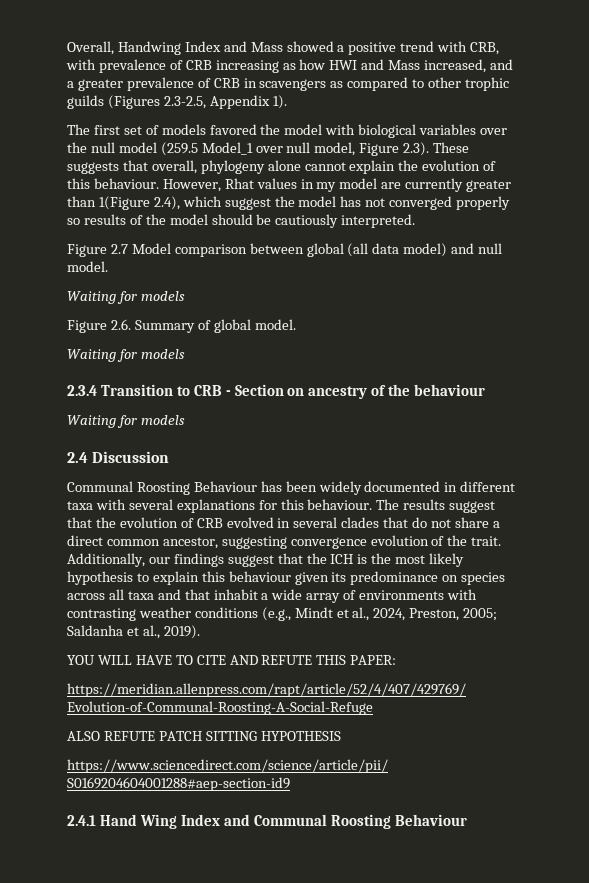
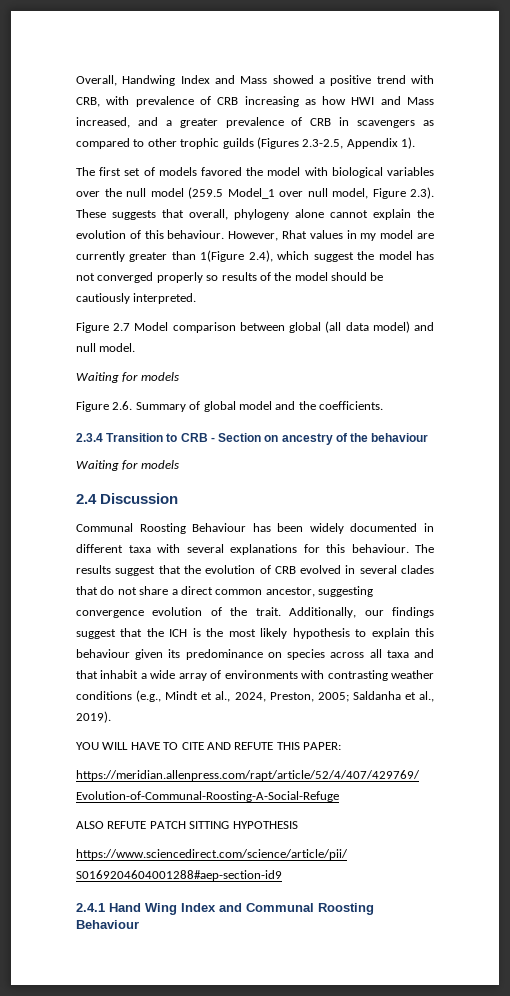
[254,319,296,330] [67,349,185,362] model. // Waiting for models -> [238,401,383,410] model and the coefficients.

